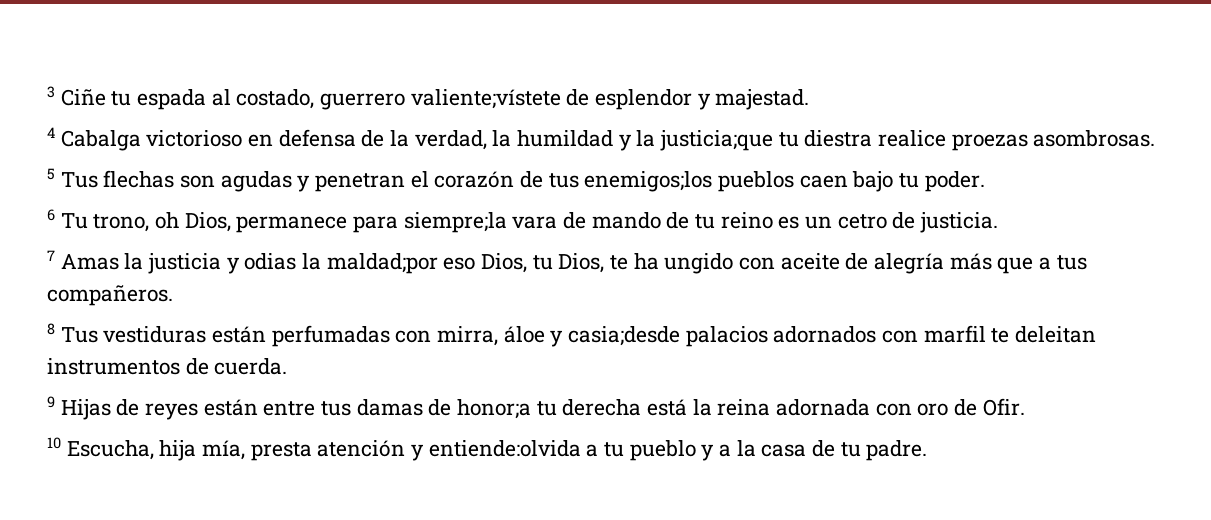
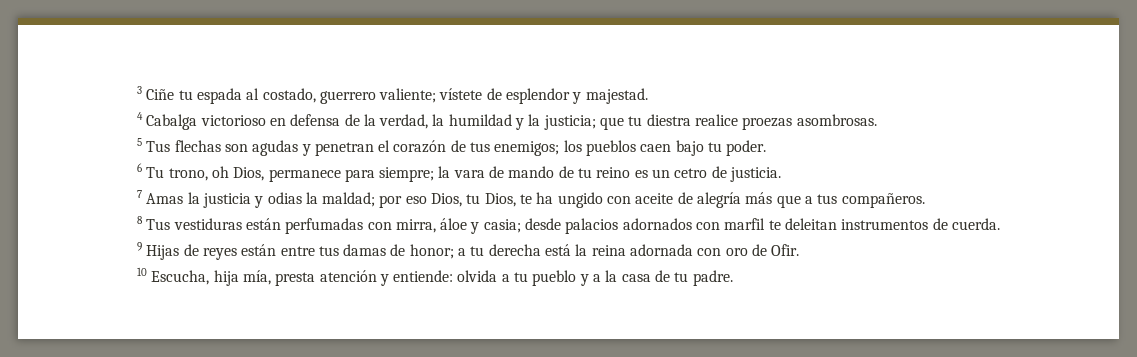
[410,89,561,109] valiente;vístete -> [379,88,483,103] valiente; vístete
[660,130,774,151] justicia;que -> [543,115,625,130] justicia; que
[584,171,713,192] enemigos;los -> [494,140,582,156] enemigos; los
[403,212,507,233] siempre;la -> [379,166,451,182] siempre; la
[326,253,438,274] maldad;por -> [322,192,403,208] maldad; por
[568,326,681,346] casia;desde -> [483,218,562,233] casia; desde
[457,399,532,419] honor;a -> [409,244,467,259] honor; a
[428,440,581,457] entiende:olvida -> [393,270,498,282] entiende: olvida

